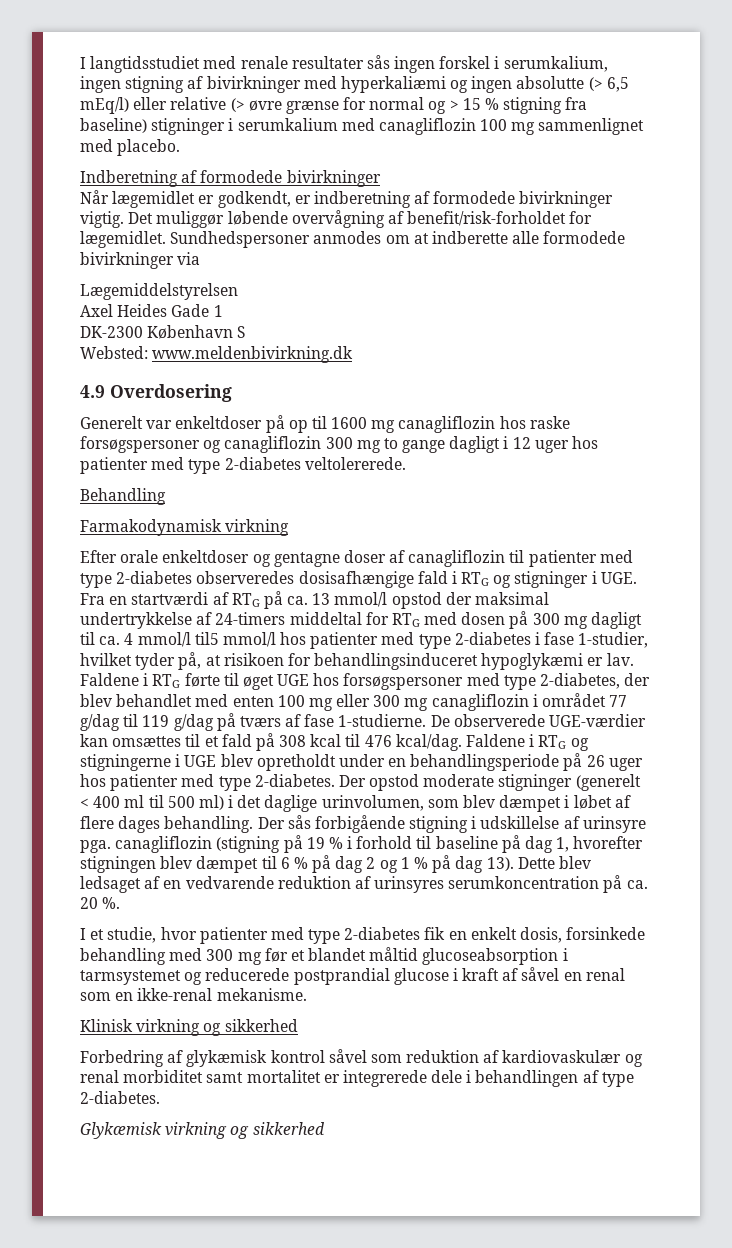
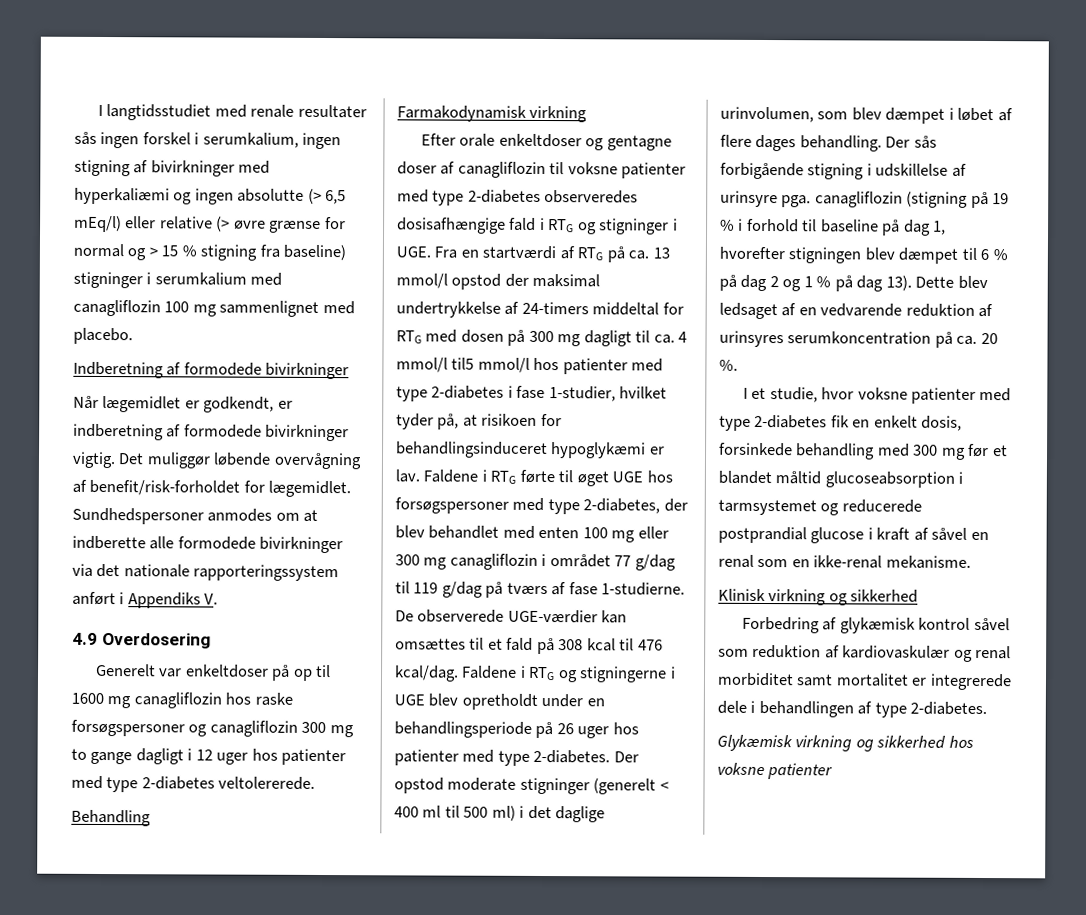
[80,283,238,300] [80,304,223,317] [80,325,246,339] [80,346,354,363] // Lægemiddelstyrelsen // Axel Heides Gade 1 // DK-2300 København S // Websted: www.meldenbivirkning.dk -> [96,563,340,582] [72,591,219,609] det nationale rapporteringssystem anført i Appendiks V.
(525, 556) none -> [567,162,618,175] voksne
(197, 933) none -> [857,387,908,400] voksne
(325, 1128) none -> [948,735,974,748] [717,762,834,780] hos voksne patienter

